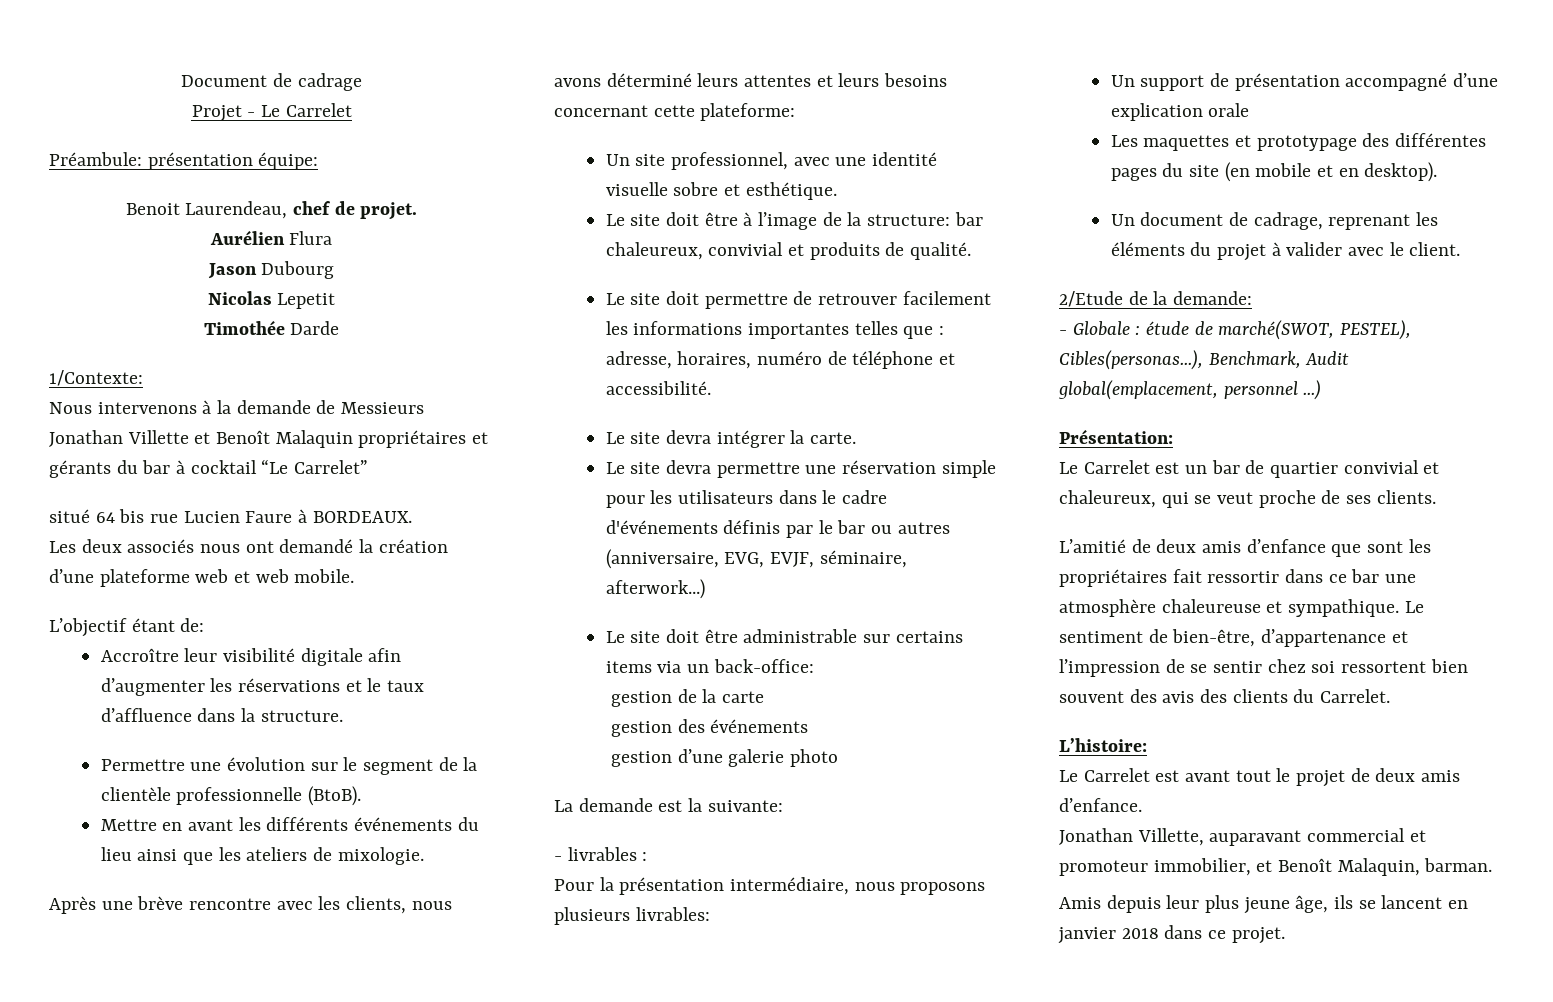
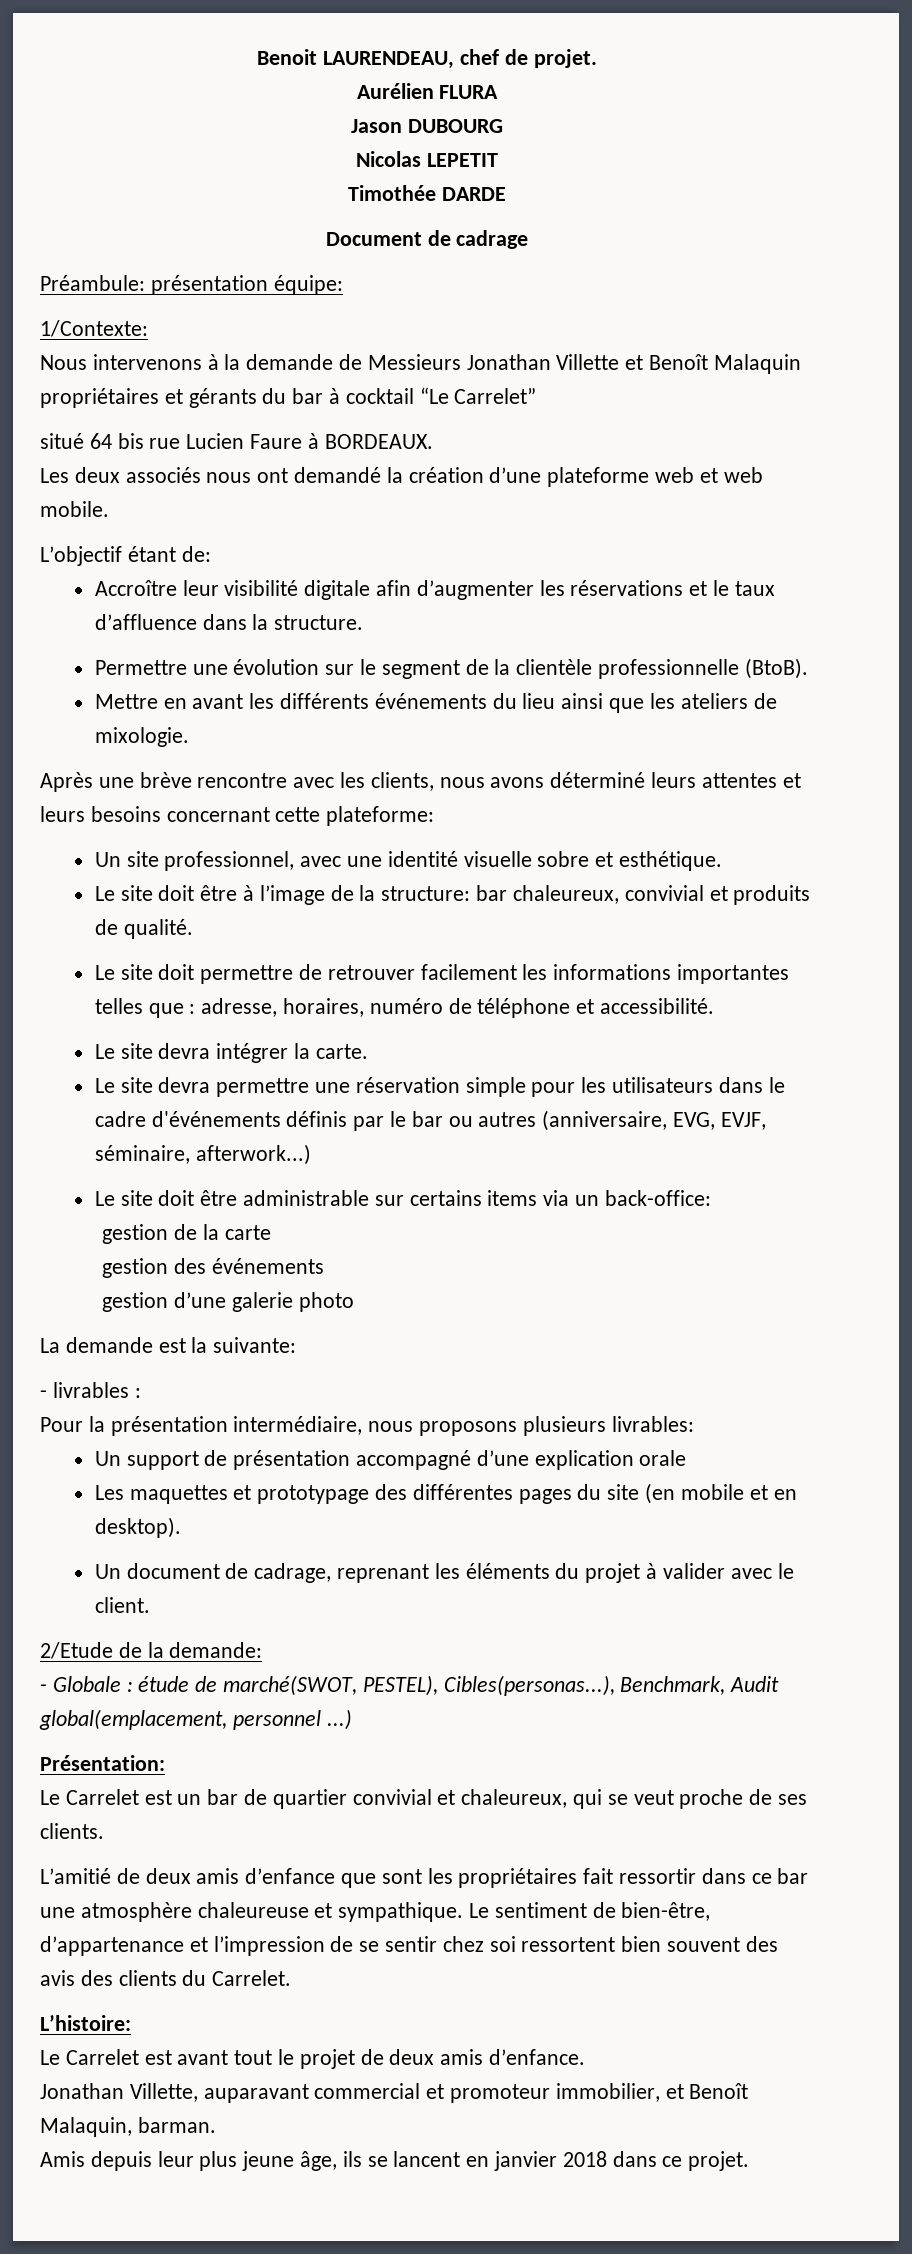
[181,73,362,91] [191,103,352,122] [49,152,319,170] [125,201,288,219] Document de cadrage // Projet - Le Carrelet // Préambule: présentation équipe: // Benoit Laurendeau, -> [257,49,455,69] Benoit LAURENDEAU,
[289,231,333,245] Flura -> [439,85,499,99] FLURA
[261,261,335,279] Dubourg -> [407,119,503,133] DUBOURG
[277,293,336,309] Lepetit -> [426,153,498,167] LEPETIT
[290,321,340,335] Darde -> [441,187,506,201] [325,230,529,249] [40,275,343,295] DARDE // Document de cadrage // Préambule: présentation équipe:

